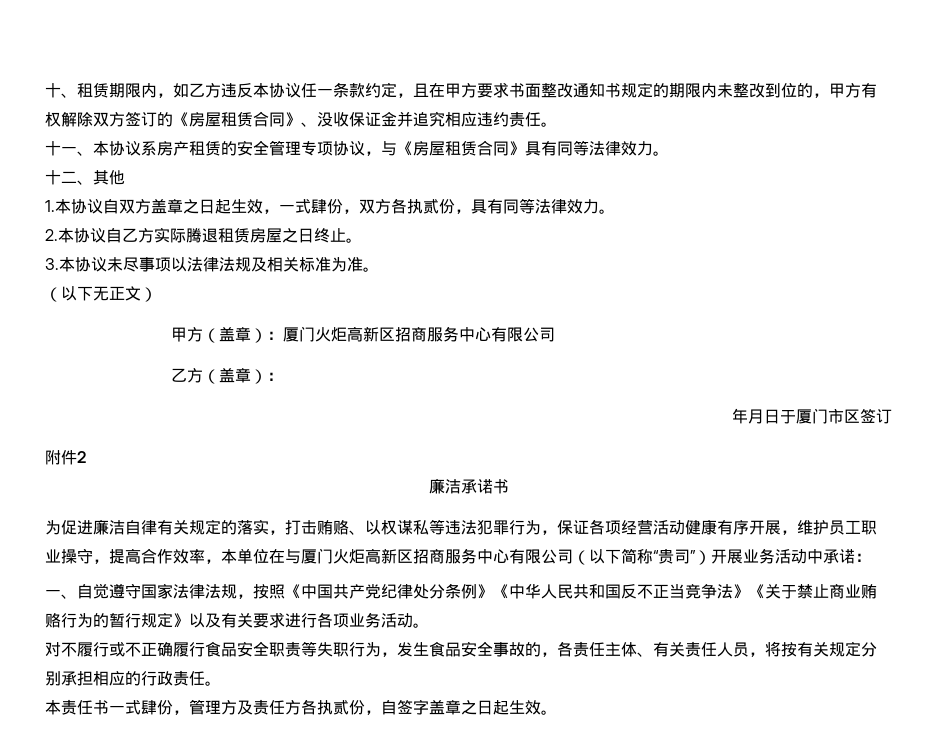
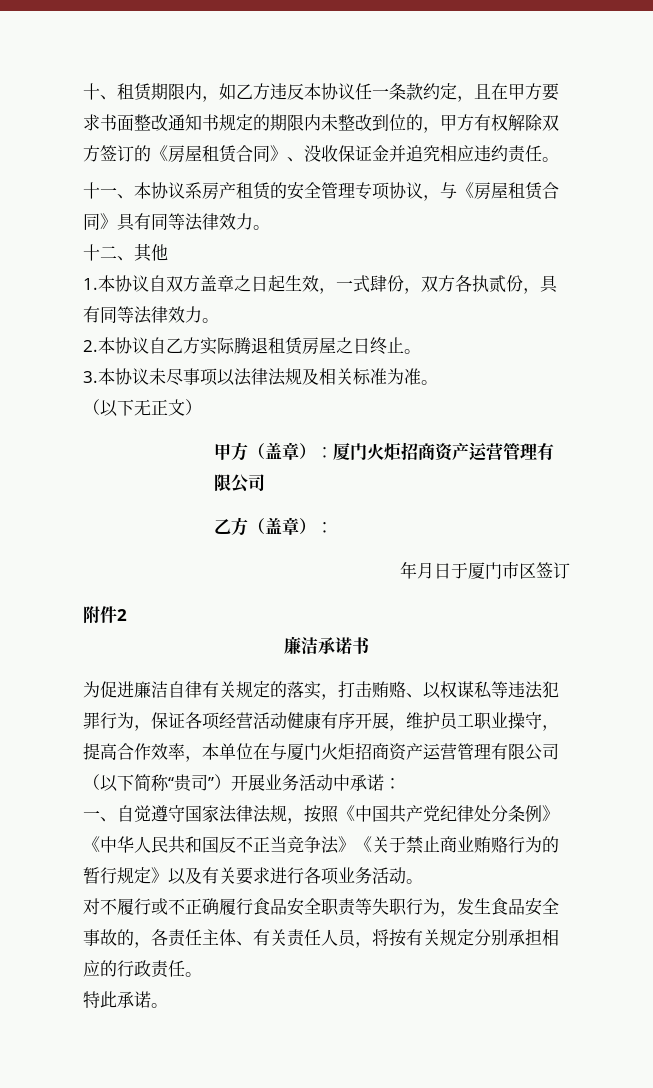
[346,326,491,342] 高新区招商服务中心 -> [400,442,537,461] 招商资产运营管理
[365,548,509,564] 高新区招商服务中心 -> [355,743,491,761] 招商资产运营管理
[45,699,541,715] 本责任书一式肆份，管理方及责任方各执贰份，自签字盖章之日起生效 -> [83,991,151,1009] 特此承诺

